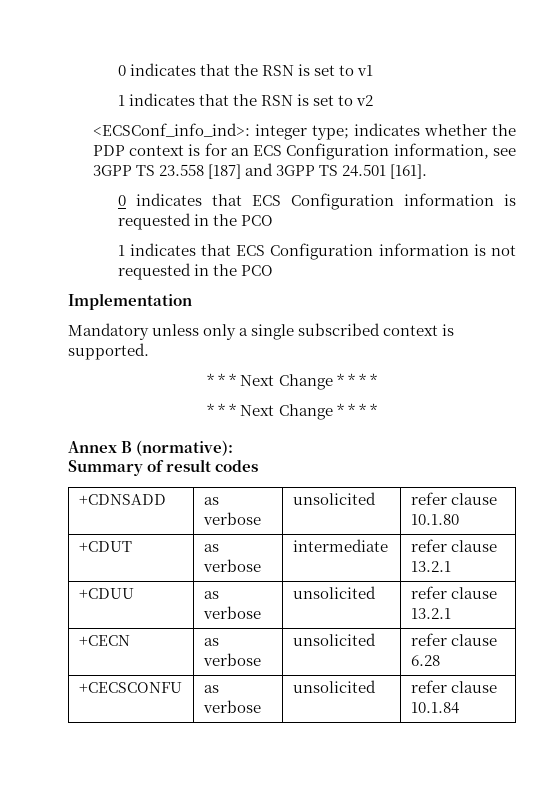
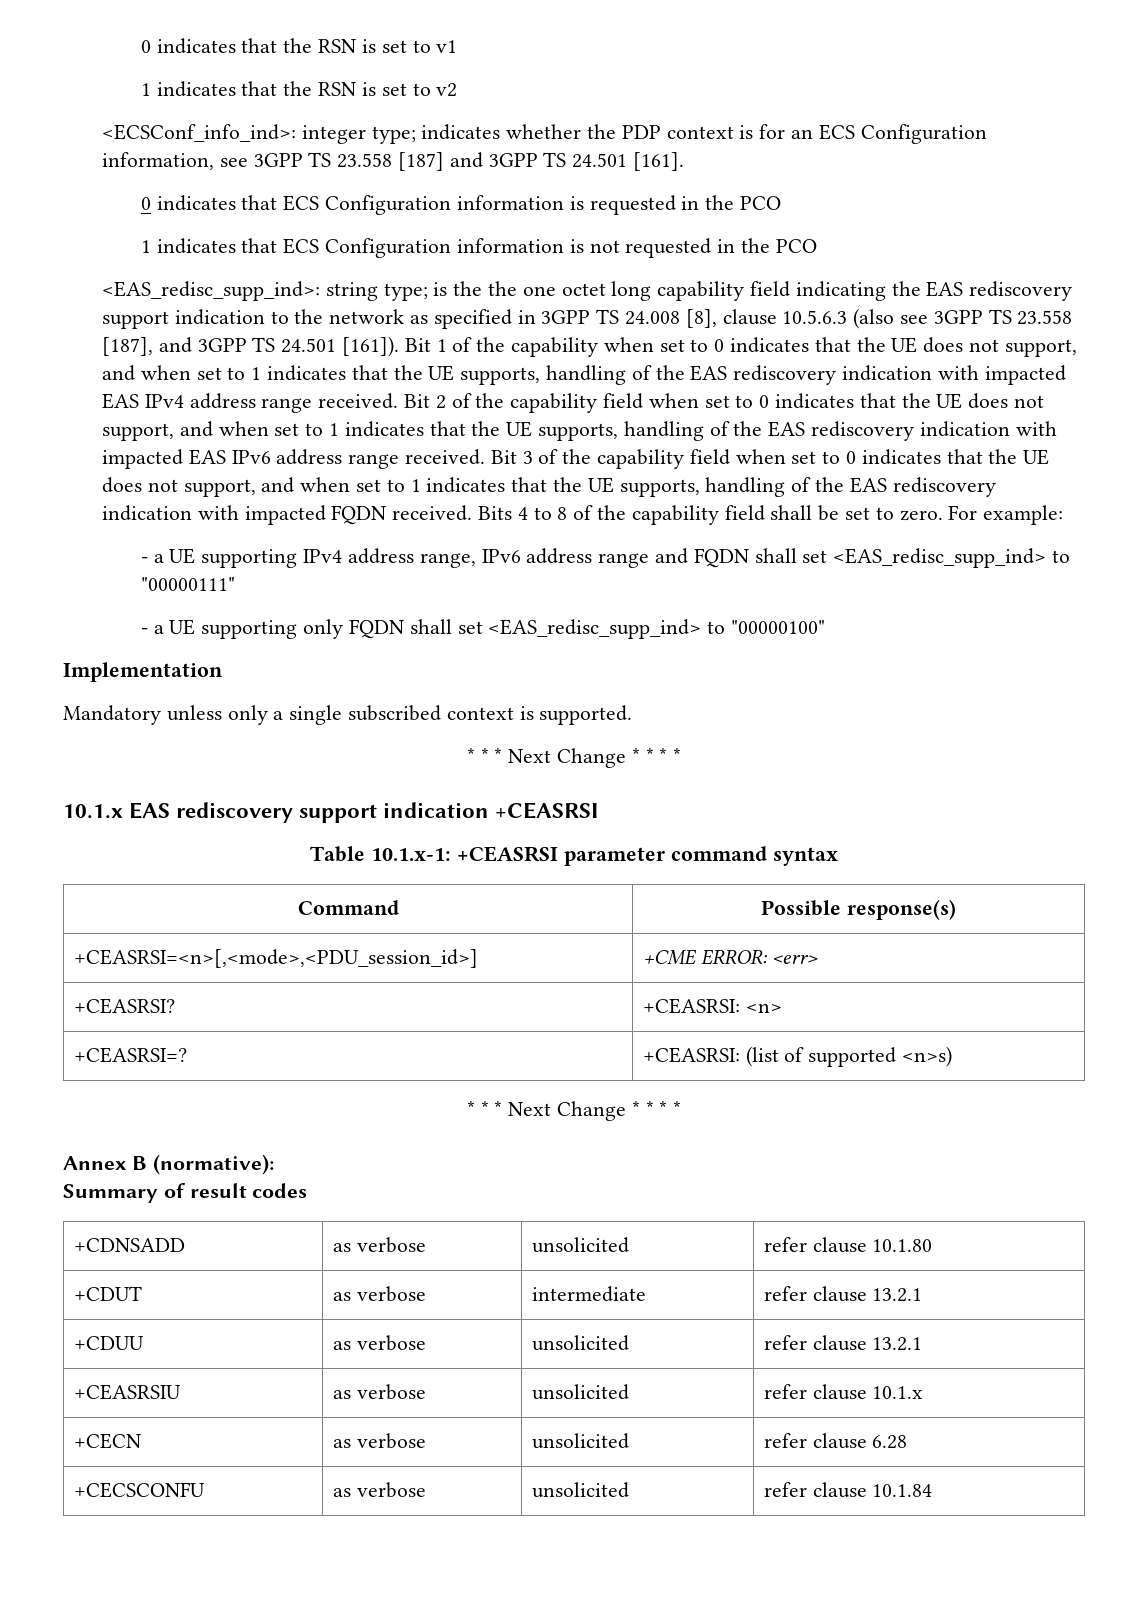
(273, 270) none -> [101,281,1073,301] [101,308,1073,329] [101,336,1077,357] [101,365,1066,385] [101,393,1045,413] [101,421,1057,441] [101,449,1050,469] [101,477,996,497] [101,505,1064,525] [140,548,1070,568] [140,577,235,591] [140,619,825,639] // <EAS_redisc_supp_ind>: string type; is the the one octet long capability field indicating the EAS rediscovery support indication to the network as specified in 3GPP TS 24.008 [8], clause 10.5.6.3 (also see 3GPP TS 23.558 [187], and 3GPP TS 24.501 [161]). Bit 1 of the capability when set to 0 indicates that the UE does not support, and when set to 1 indicates that the UE supports, handling of the EAS rediscovery indication with impacted EAS IPv4 address range received. Bit 2 of the capability field when set to 0 indicates that the UE does not support, and when set to 1 indicates that the UE supports, handling of the EAS rediscovery indication with impacted EAS IPv6 address range received. Bit 3 of the capability field when set to 0 indicates that the UE does not support, and when set to 1 indicates that the UE supports, handling of the EAS rediscovery indication with impacted FQDN received. Bits 4 to 8 of the capability field shall be set to zero. For example: // - a UE supporting IPv4 address range, IPv6 address range and FQDN shall set <EAS_redisc_supp_ind> to "00000111" // - a UE supporting only FQDN shall set <EAS_redisc_supp_ind> to "00000100"
(377, 379) none -> [63,802,599,823] [310,846,838,866] [297,900,399,915] [761,899,956,920] [73,949,478,968] [642,949,819,965] [73,998,175,1014] [642,998,782,1014] [73,1047,187,1063] [642,1046,952,1067] // 10.1.x EAS rediscovery support indication +CEASRSI // Table 10.1.x-1: +CEASRSI parameter command syntax // Command | Possible response(s) // +CEASRSI=<n>[,<mode>,<PDU_session_id>] | +CME ERROR: <err> // +CEASRSI? | +CEASRSI: <n> // +CEASRSI=? | +CEASRSI: (list of supported <n>s)
(451, 613) none -> [73,1384,181,1400] [332,1384,426,1400] [531,1384,629,1400] [763,1384,924,1400] // +CEASRSIU | as verbose | unsolicited | refer clause 10.1.x

